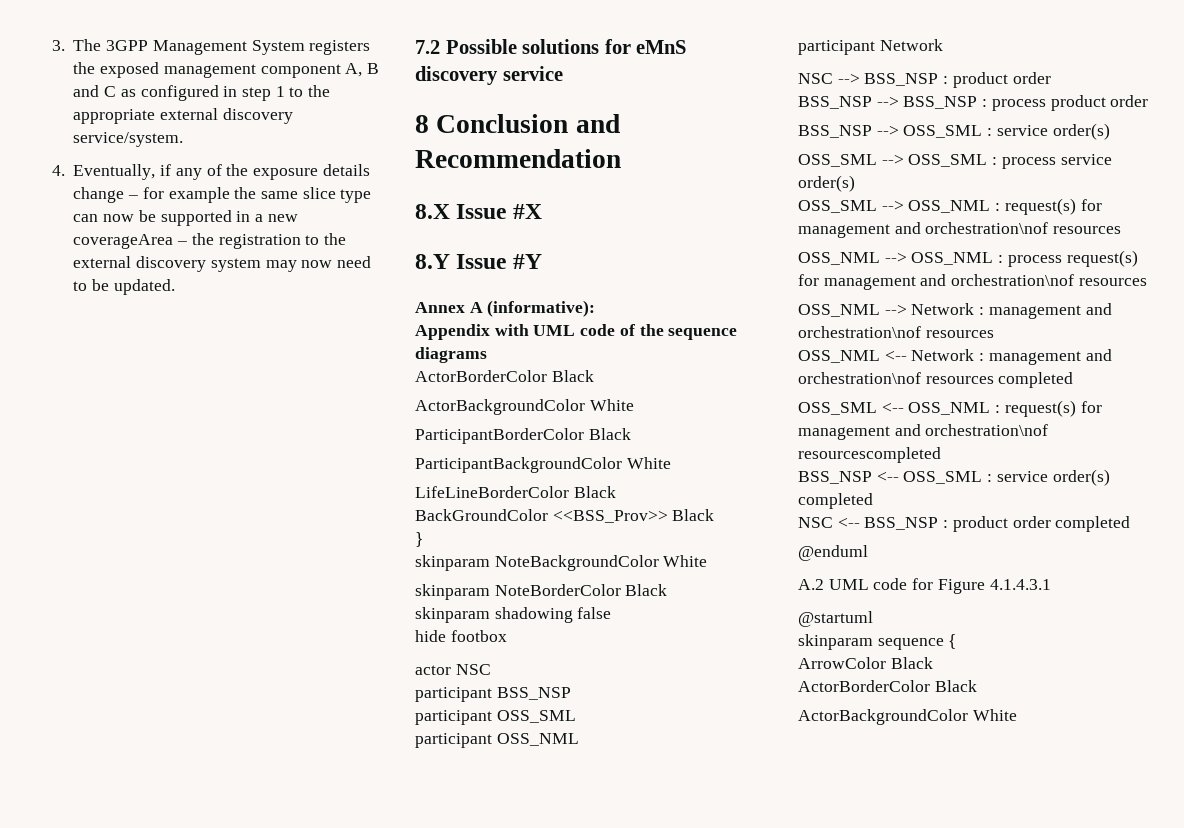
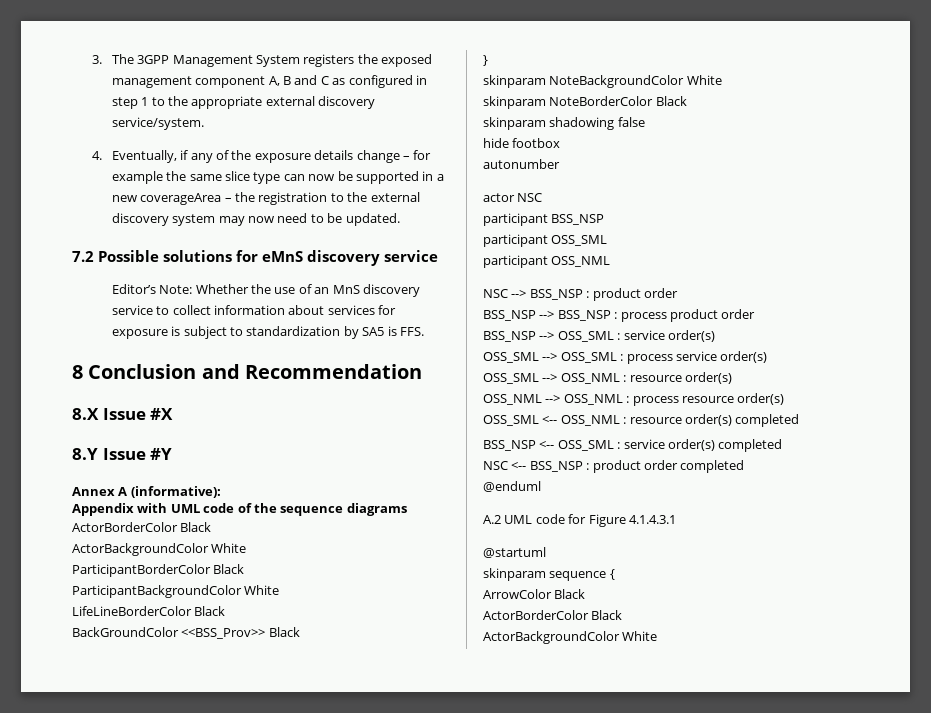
(563, 73) none -> [111,284,420,297] [111,305,397,315] [111,326,424,339] // Editor’s Note: Whether the use of an MnS discovery service to collect information about services for exposure is subject to standardization by SA5 is FFS.
(507, 636) none -> [483,159,560,169] // autonumber
[798,39,943,55] // participant Network -> (611, 261) none
[1004,198,1102,215] [798,222,1122,238] request(s) for management and orchestration\nof resources -> [629,372,732,384] resource order(s)
[1066,250,1138,267] [798,274,1147,290] [798,303,1112,319] [798,326,994,338] [798,349,1112,365] [798,372,1074,388] [798,400,1102,417] [798,424,1049,440] [798,447,941,463] request(s) for management and orchestration\nof resources // OSS_NML --> Network : management and orchestration\nof resources // OSS_NML <-- Network : management and orchestration\nof resources completed // OSS_SML <-- OSS_NML : request(s) for management and orchestration\nof resourcescompleted -> [681,393,785,405] [483,414,800,427] resource order(s) // OSS_SML <-- OSS_NML : resource order(s) completed

